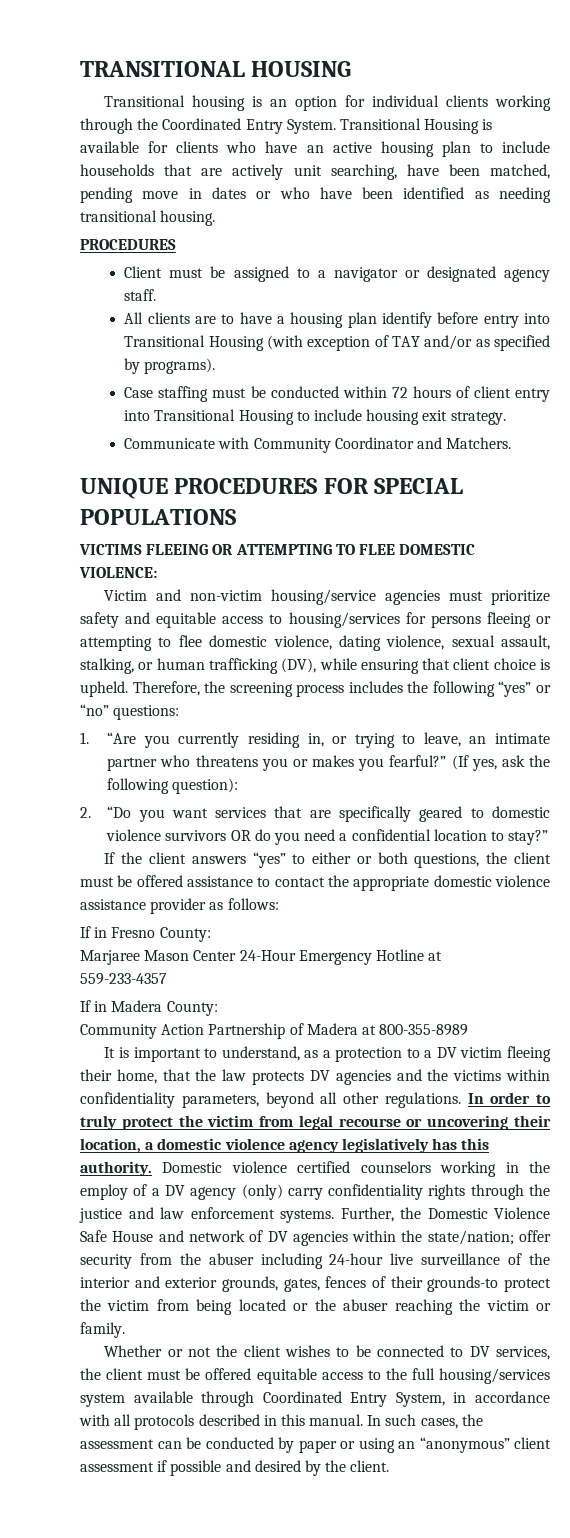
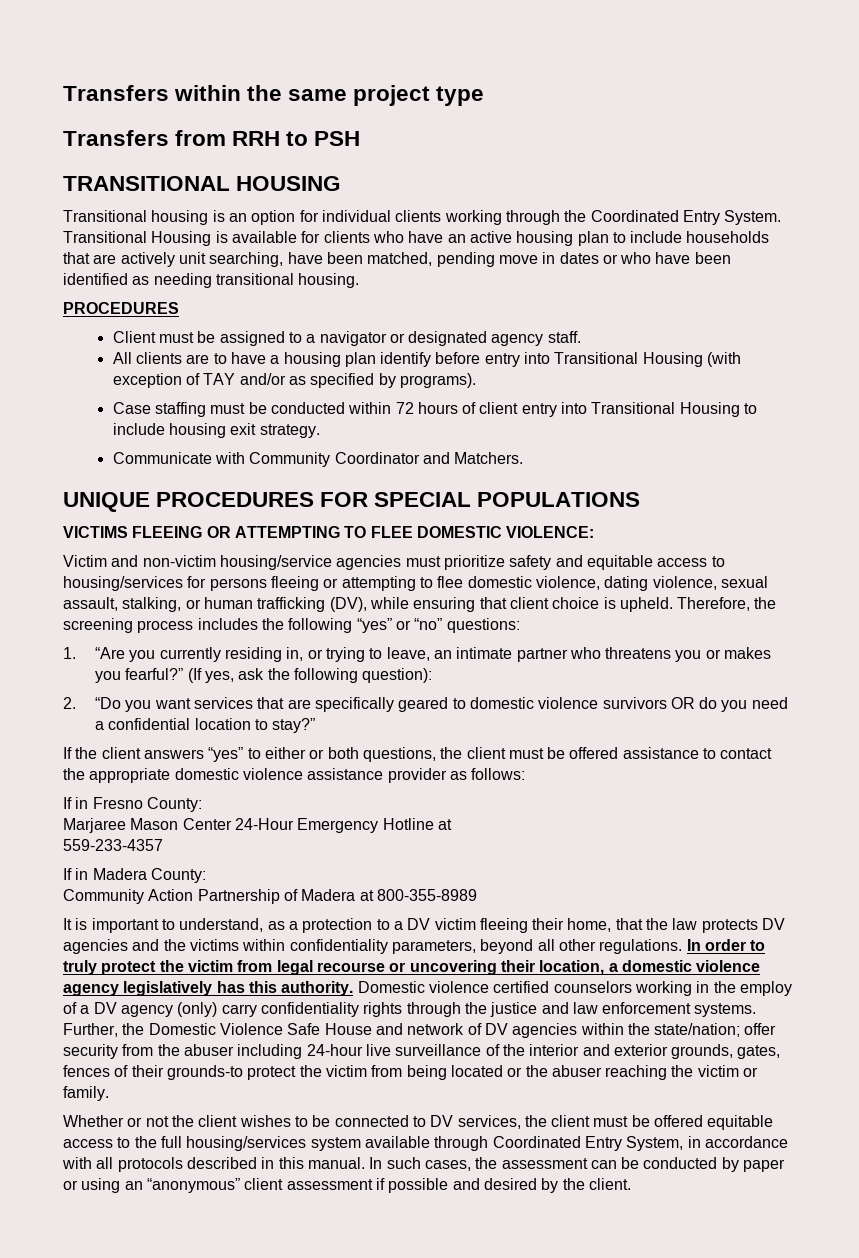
(80, 69) none -> [63,85,485,106] [63,130,361,146] Transfers within the same project type // Transfers from RRH to PSH //

